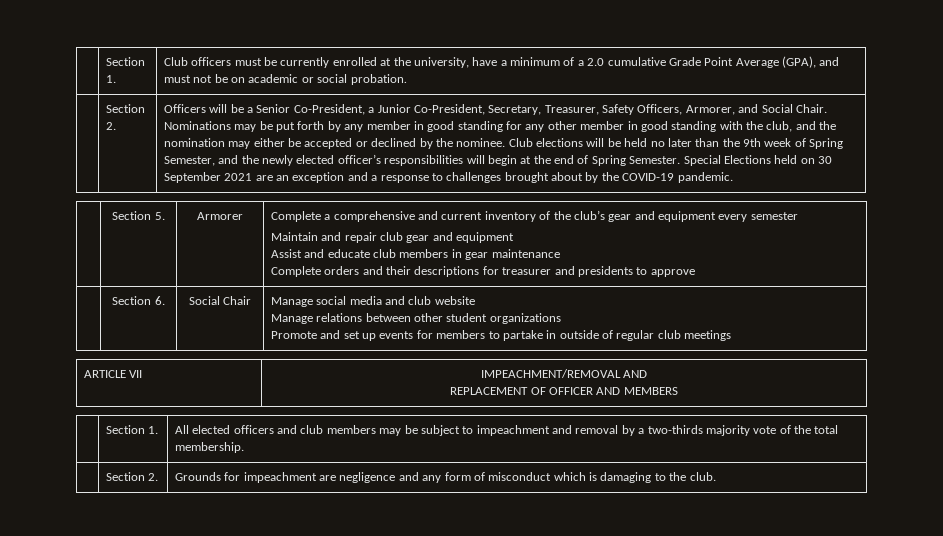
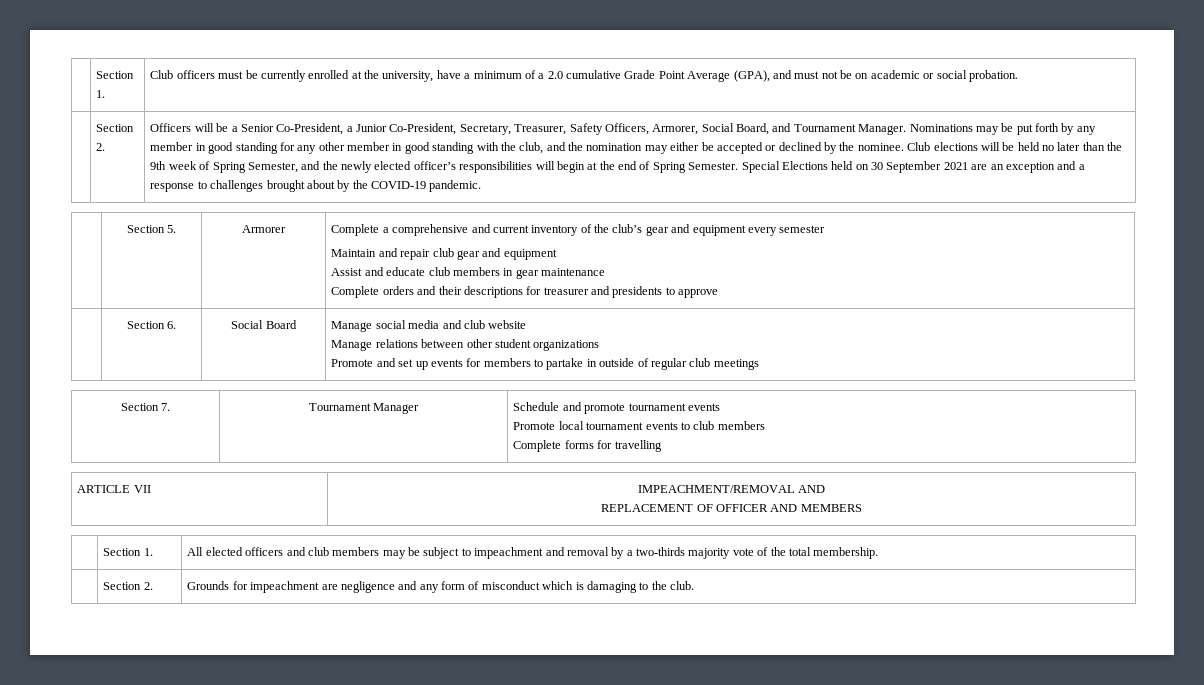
[738,104,827,113] and Social Chair. -> [701,123,907,135] Social Board, and Tournament Manager.
[223,296,252,305] Chair -> [265,320,297,329] Board
(732, 335) none -> [120,403,171,411] [308,403,420,414] [513,402,720,414] [513,421,765,430] [513,440,662,452] // Section 7. | Tournament Manager | Schedule and promote tournament events // Promote local tournament events to club members // Complete forms for travelling

